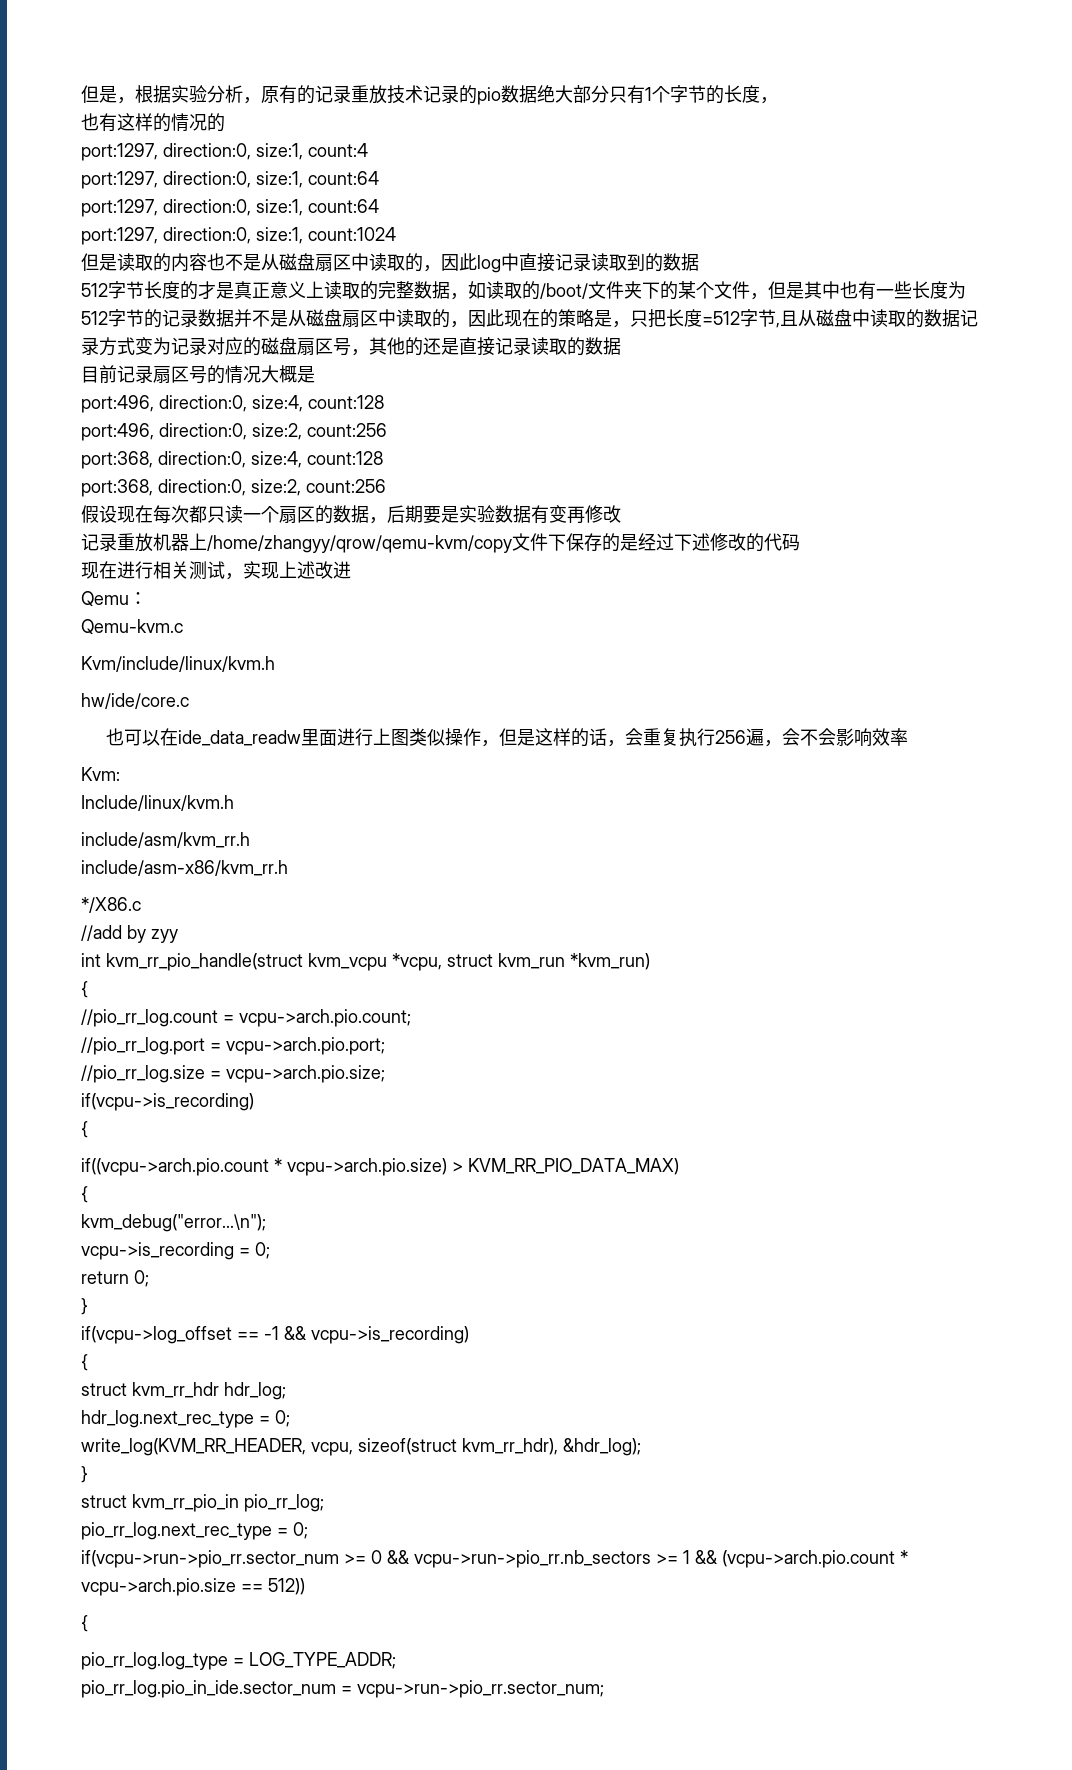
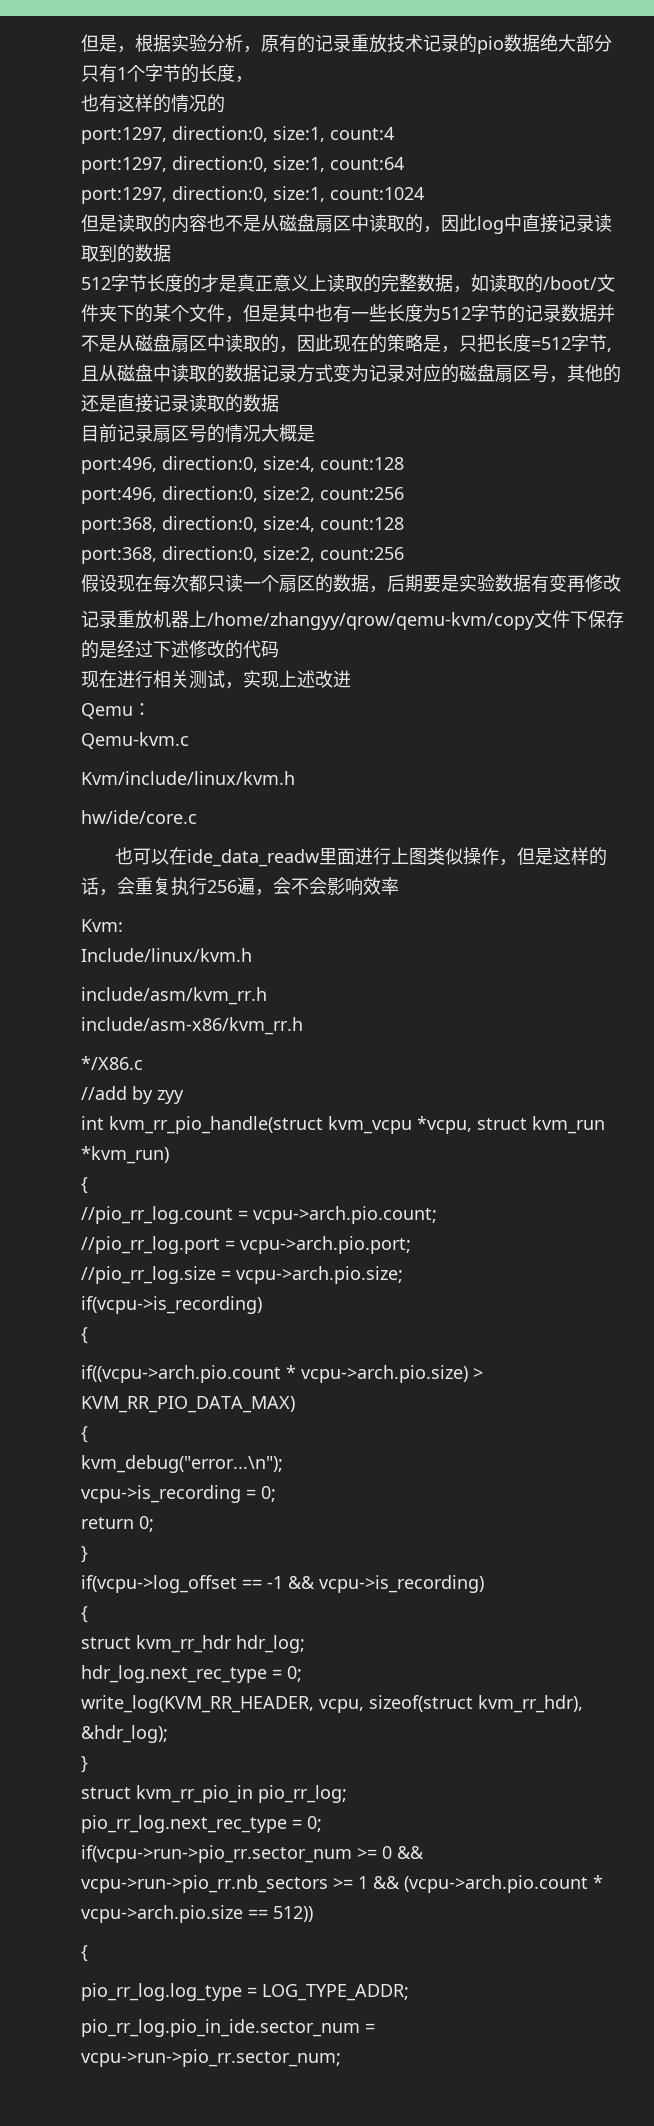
[81,199,379,217] // port:1297, direction:0, size:1, count:64 -> (404, 163) none

